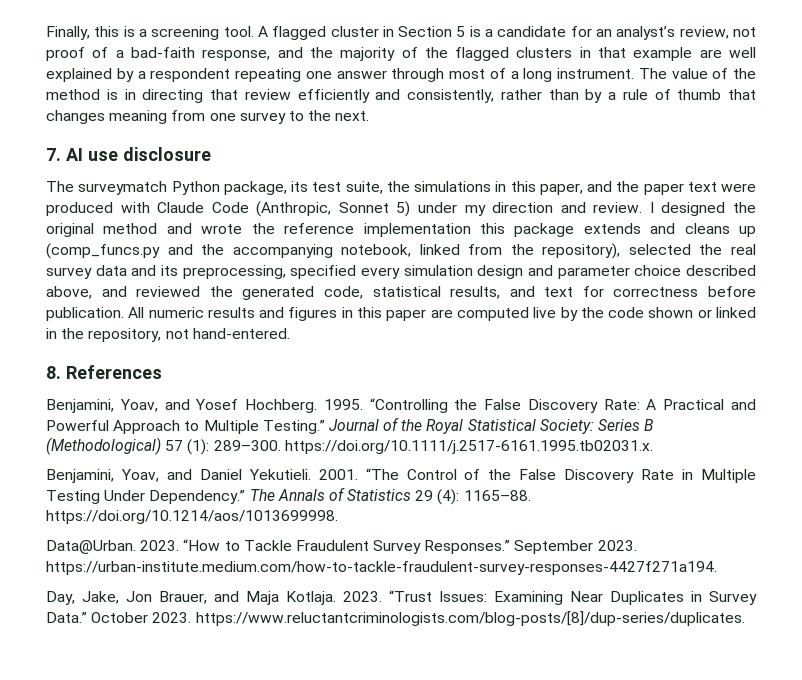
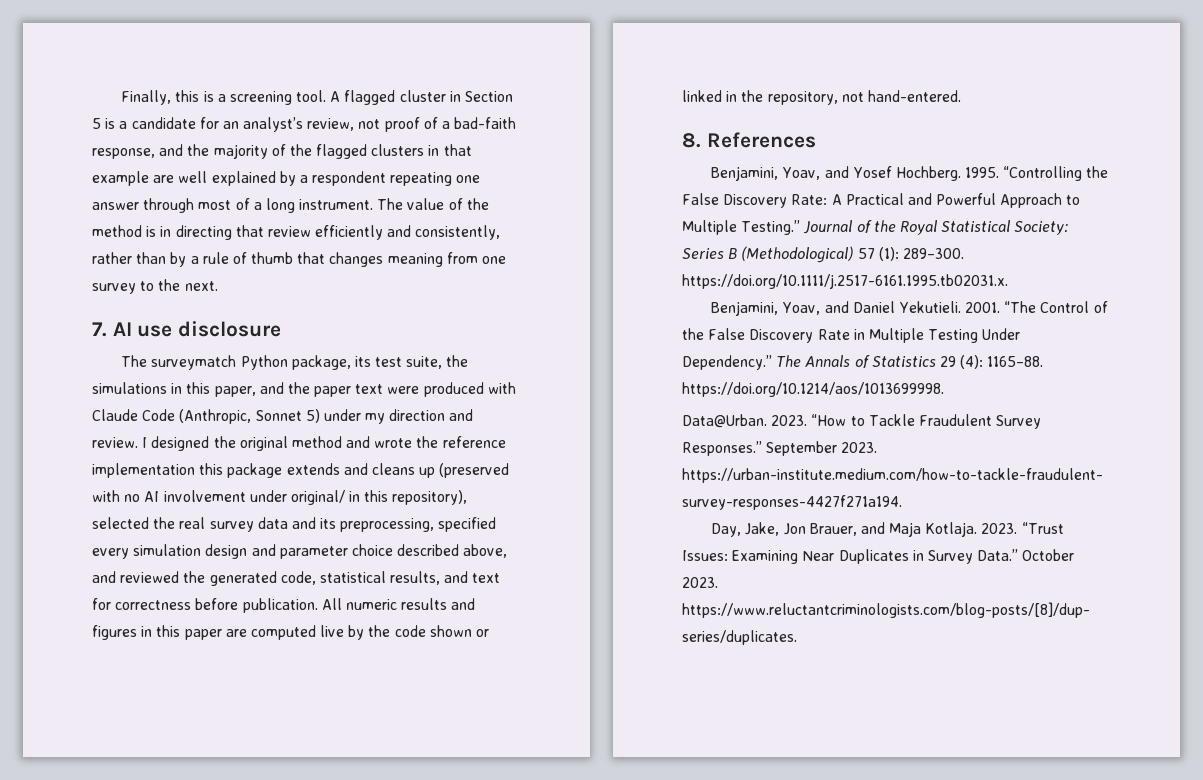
[46,243,534,259] (comp_funcs.py and the accompanying notebook, linked from the -> [439,463,510,478] [92,490,389,505] (preserved with no AI involvement under original/ in this

